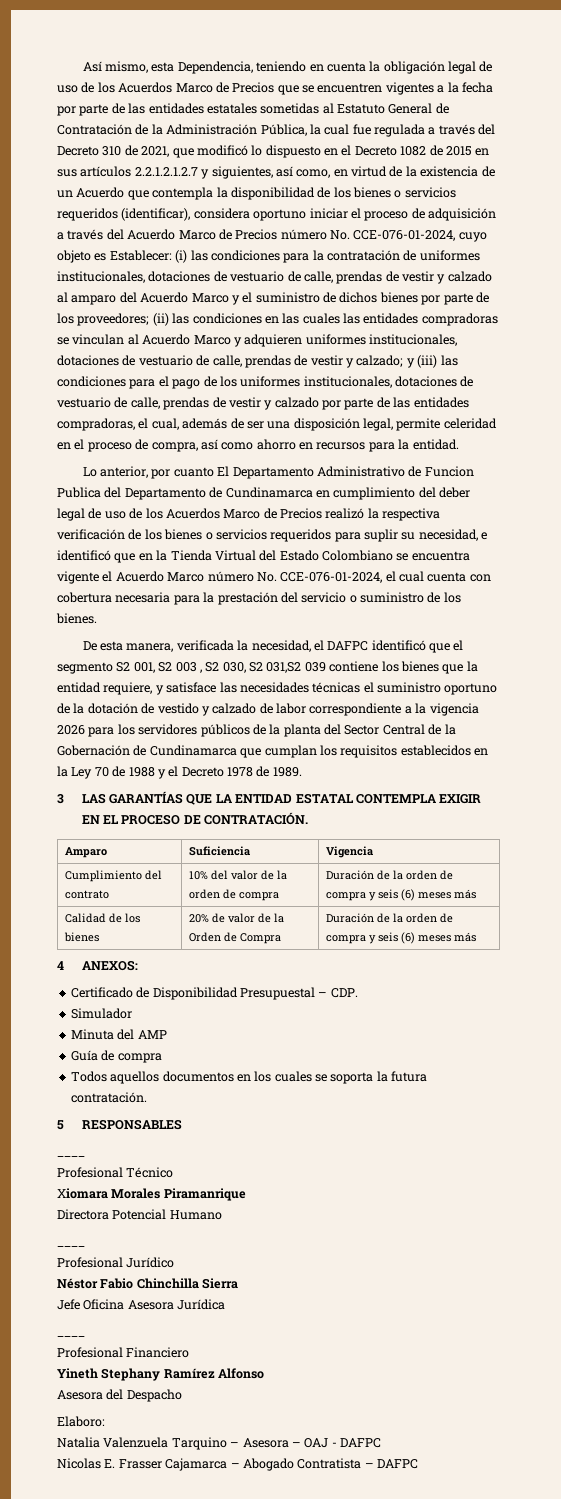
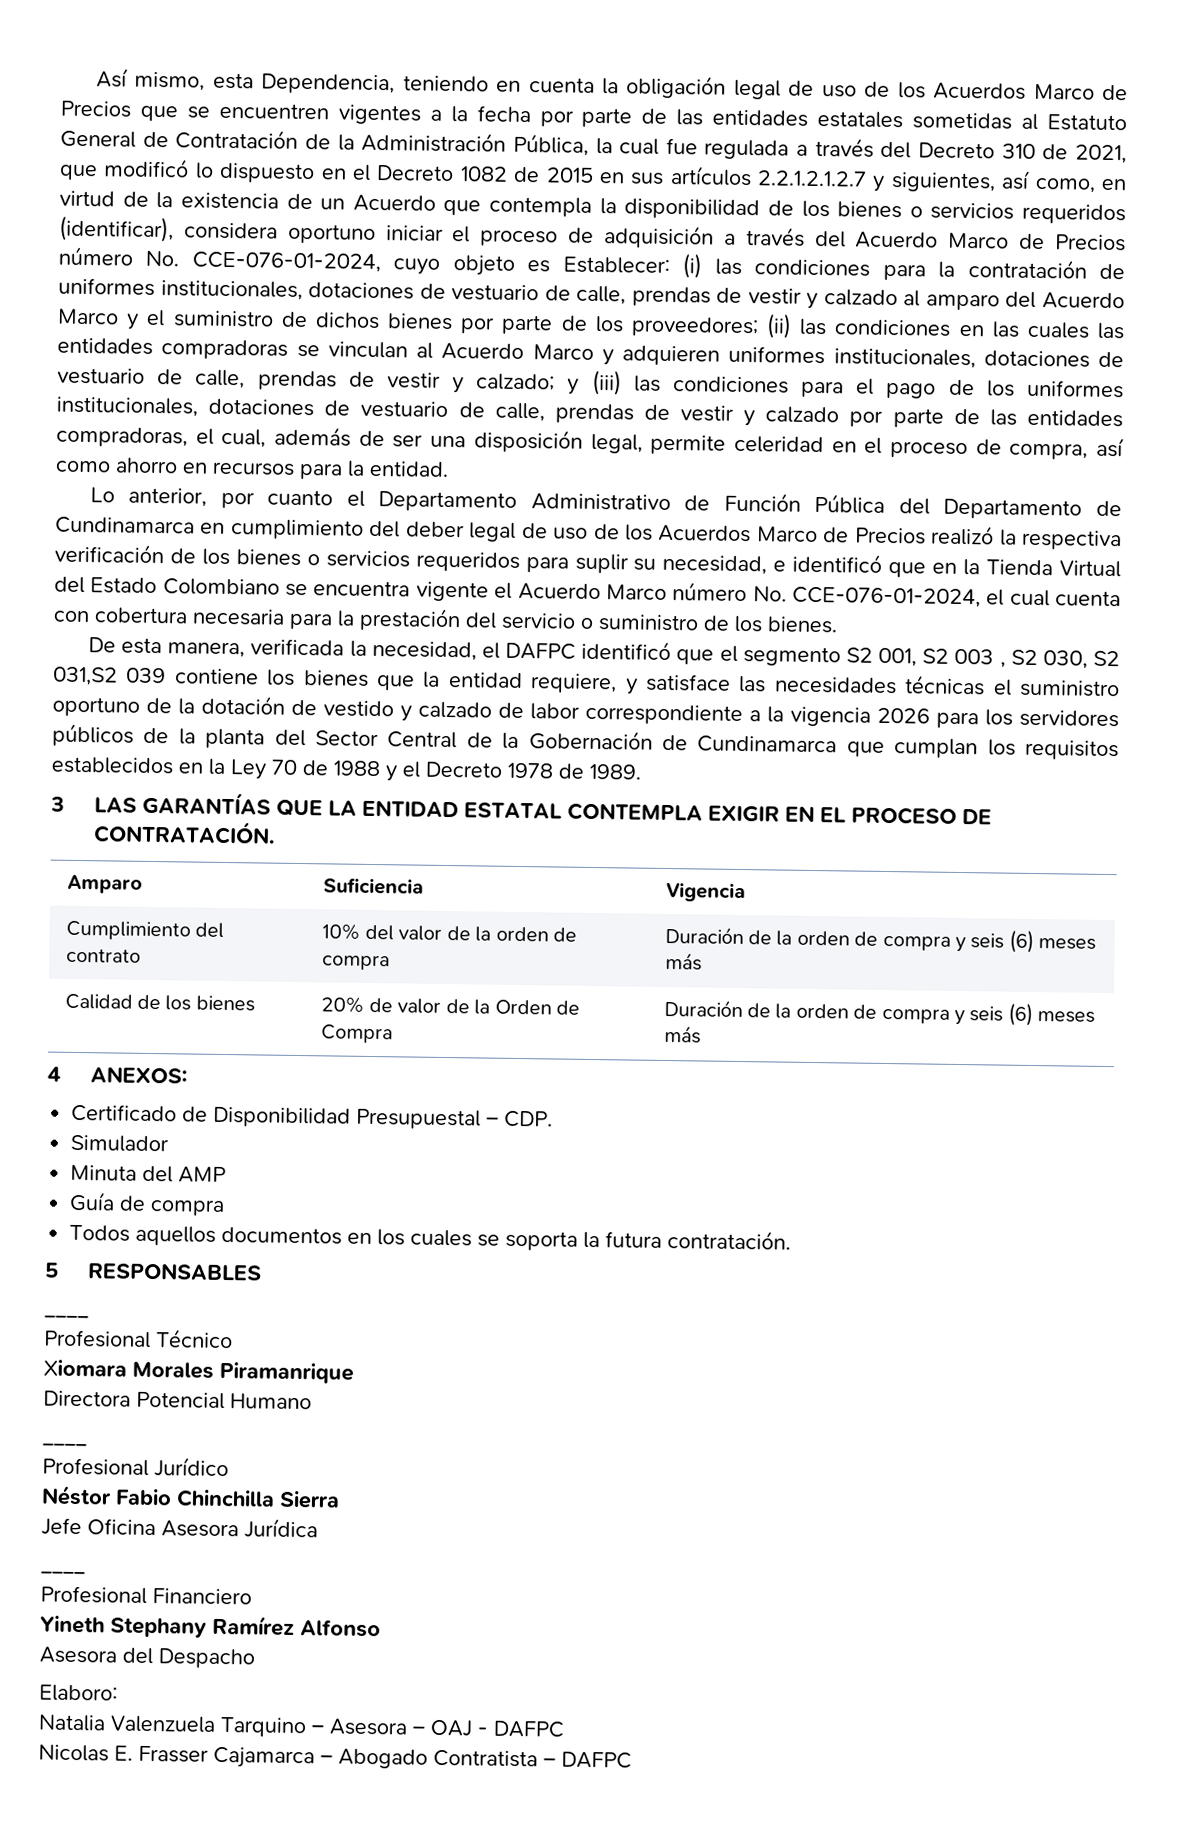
[217,466,230,476] El -> [346,490,365,507] el
[424,466,474,477] [57,487,101,498] Funcion Publica -> [723,492,886,514] Función Pública

